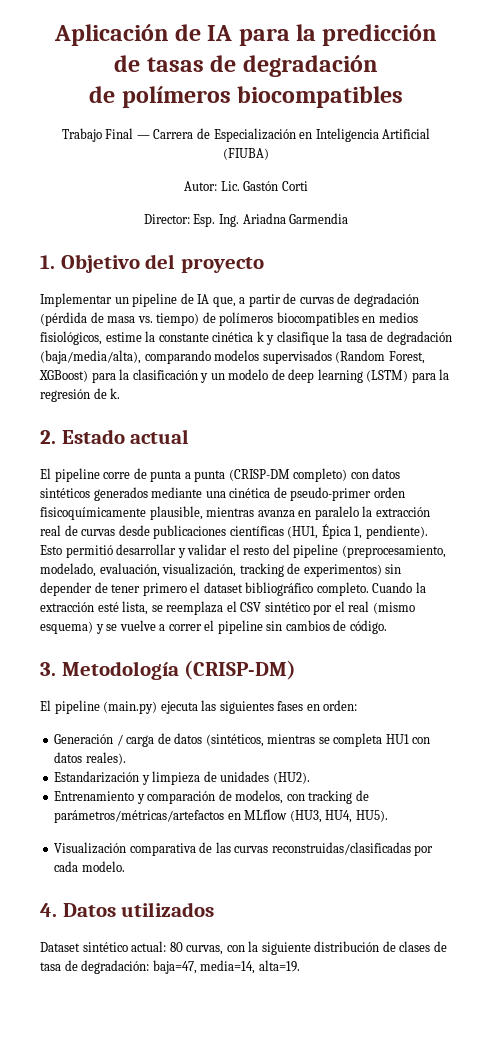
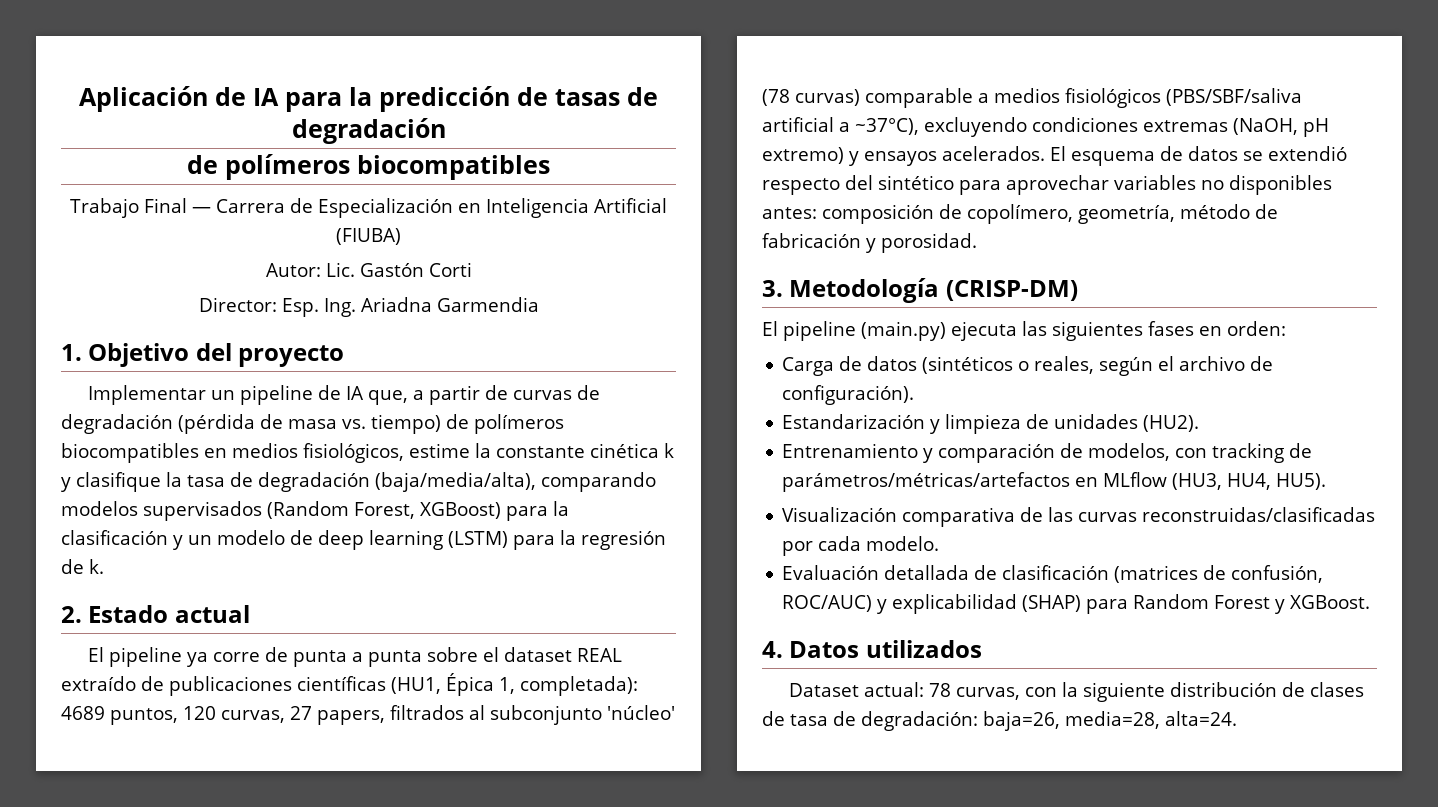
(100, 475) none -> [186,652,208,667] ya
[228,468,401,482] [40,487,405,501] [40,506,430,520] [40,525,150,536] (CRISP-DM completo) con datos sintéticos generados mediante una cinética de pseudo-primer orden fisicoquímicamente plausible, mientras avanza en paralelo la extracción real de curvas desde -> [426,647,622,662] [61,676,164,691] sobre el dataset REAL extraído de
[365,525,428,539] [40,544,446,558] [40,563,402,577] [40,582,426,596] [40,601,415,615] [40,620,387,634] pendiente). Esto permitió desarrollar y validar el resto del pipeline (preprocesamiento, modelado, evaluación, visualización, tracking de experimentos) sin depender de tener primero el dataset bibliográfico completo. Cuando la extracción esté lista, se reemplaza el CSV sintético por el real (mismo esquema) y se vuelve a correr el pipeline sin cambios de código. -> [520,676,638,696] [61,705,675,725] [762,88,1302,108] [762,117,1329,137] [762,146,1347,166] [762,175,1332,195] [762,204,1278,224] [762,233,977,253] completada): 4689 puntos, 120 curvas, 27 papers, filtrados al subconjunto 'núcleo' (78 curvas) comparable a medios fisiológicos (PBS/SBF/saliva artificial a ~37°C), excluyendo condiciones extremas (NaOH, pH extremo) y ensayos acelerados. El esquema de datos se extendió respecto del sintético para aprovechar variables no disponibles antes: composición de copolímero, geometría, método de fabricación y porosidad.
[54,733,431,747] [54,752,126,765] Generación / carga de datos (sintéticos, mientras se completa HU1 con datos reales). -> [782,356,1274,376] [782,385,915,405] Carga de datos (sintéticos o reales, según el archivo de configuración).
(125, 866) none -> [782,565,1324,583] [782,594,1371,614] // Evaluación detallada de clasificación (matrices de confusión, ROC/AUC) y explicabilidad (SHAP) para Random Forest y XGBoost.
[82,941,183,952] sintético actual: 80 -> [863,682,951,697] actual: 78
[152,960,300,974] baja=47, media=14, alta=19. -> [983,711,1237,731] baja=26, media=28, alta=24.

